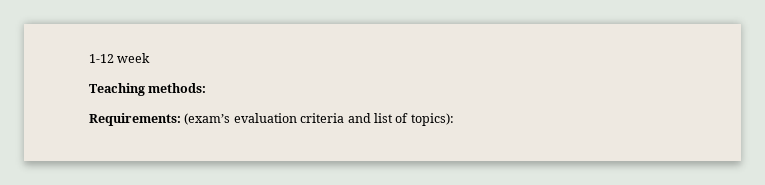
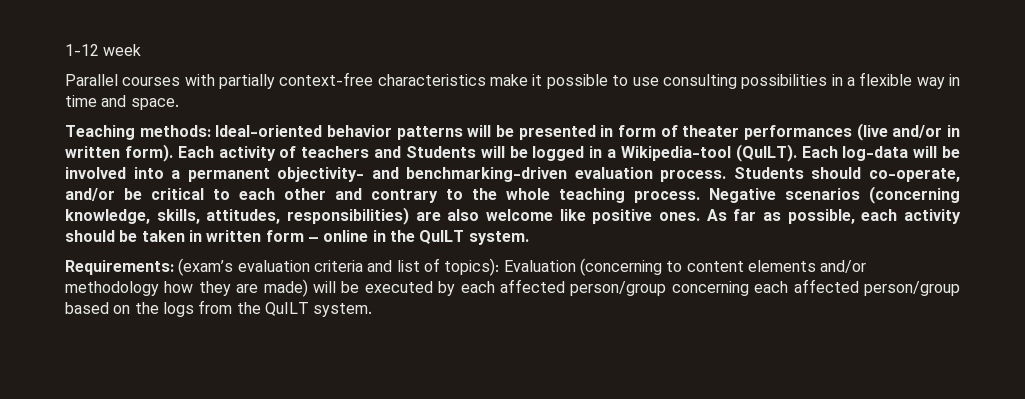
[89,83,207,96] Teaching methods: -> [65,72,961,89] [65,95,179,110] [65,123,960,141] [65,144,961,162] [65,167,960,182] [65,186,960,204] [65,207,961,225] [65,230,529,245] Parallel courses with partially context-free characteristics make it possible to use consulting possibilities in a flexible way in time and space. // Teaching methods: Ideal-oriented behavior patterns will be presented in form of theater performances (live and/or in written form). Each activity of teachers and Students will be logged in a Wikipedia-tool (QuILT). Each log-data will be involved into a permanent objectivity- and benchmarking-driven evaluation process. Students should co-operate, and/or be critical to each other and contrary to the whole teaching process. Negative scenarios (concerning knowledge, skills, attitudes, responsibilities) are also welcome like positive ones. As far as possible, each activity should be taken in written form – online in the QuILT system.
(454, 119) none -> [503,258,867,276] [65,279,960,297] [65,300,373,317] Evaluation (concerning to content elements and/or methodology how they are made) will be executed by each affected person/group concerning each affected person/group based on the logs from the QuILT system.

